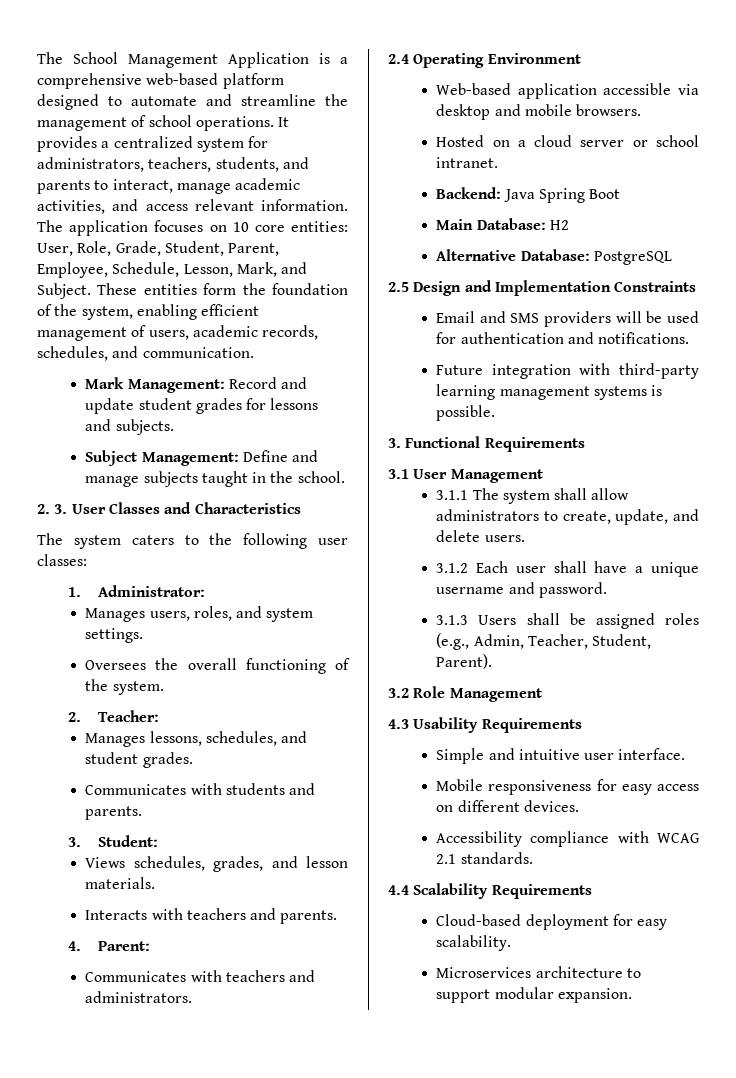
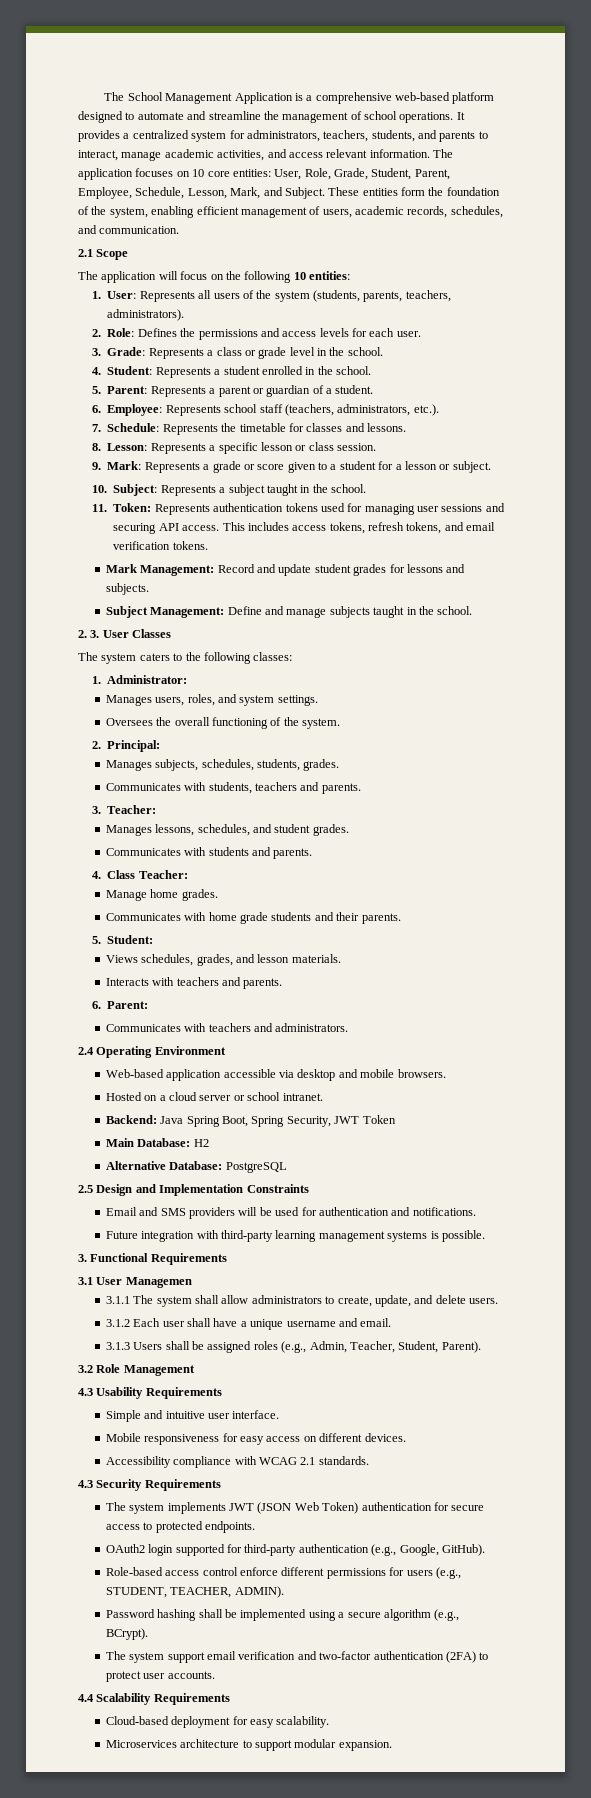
(254, 352) none -> [78,249,129,260] [78,271,350,283] [92,290,451,302] [107,309,185,321] [92,328,421,340] [92,347,383,359] [92,366,372,378] [92,385,374,397] [92,404,439,416] [92,423,407,435] [92,442,377,454] [92,461,491,473] [92,484,367,496] [92,503,505,515] [113,522,496,534] [113,541,208,550] // 2.1 Scope // The application will focus on the following 10 entities: // 1. User: Represents all users of the system (students, parents, teachers, administrators). // 2. Role: Defines the permissions and access levels for each user. // 3. Grade: Represents a class or grade level in the school. // 4. Student: Represents a student enrolled in the school. // 5. Parent: Represents a parent or guardian of a student. // 6. Employee: Represents school staff (teachers, administrators, etc.). // 7. Schedule: Represents the timetable for classes and lessons. // 8. Lesson: Represents a specific lesson or class session. // 9. Mark: Represents a grade or score given to a student for a lesson or subject. // 10. Subject: Represents a subject taught in the school. // 11. Token: Represents authentication tokens used for managing user sessions and securing API access. This includes access tokens, refresh tokens, and email verification tokens.
[164,502,301,514] and Characteristics -> (172, 633) none
[318,538,348,545] user -> (251, 658) none
(81, 717) none -> [107,740,161,752] [105,759,340,771] [105,782,361,794] [92,806,102,814] Principal: // Manages subjects, schedules, students, grades. // Communicates with students, teachers and parents. // 3.
[67,837,81,847] 3. -> [92,870,188,879] [105,889,218,901] [105,912,401,924] [92,936,102,944] 4. Class Teacher: // Manage home grades. // Communicates with home grade students and their parents. // 5.
[67,941,81,951] 4. -> [92,1001,102,1009] 6.
[589,189,621,199] Boot -> [222,1115,396,1127] Boot, Spring Security, JWT Token
[450,469,543,483] Management -> [125,1277,192,1288] Managemen
[538,582,607,598] password. -> [360,1318,392,1327] email.
(533, 858) none -> [78,1479,221,1491] [105,1502,485,1514] [105,1521,256,1533] [105,1544,485,1556] [105,1567,461,1579] [105,1586,284,1598] [105,1609,460,1621] [105,1628,148,1640] [105,1651,489,1663] [105,1671,215,1682] // 4.3 Security Requirements // The system implements JWT (JSON Web Token) authentication for secure access to protected endpoints. // OAuth2 login supported for third-party authentication (e.g., Google, GitHub). // Role-based access control enforce different permissions for users (e.g., STUDENT, TEACHER, ADMIN). // Password hashing shall be implemented using a secure algorithm (e.g., BCrypt). // The system support email verification and two-factor authentication (2FA) to protect user accounts.

